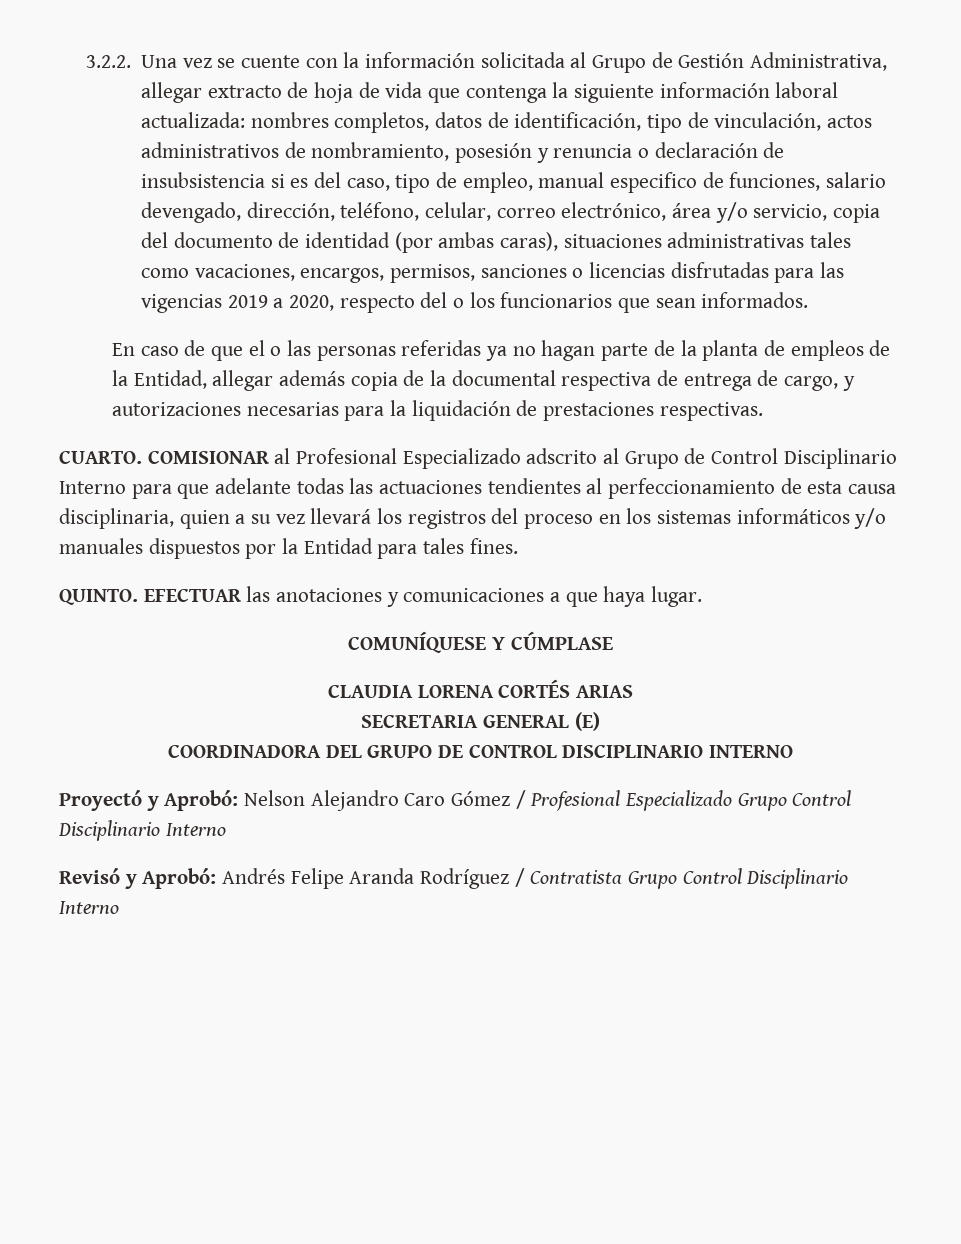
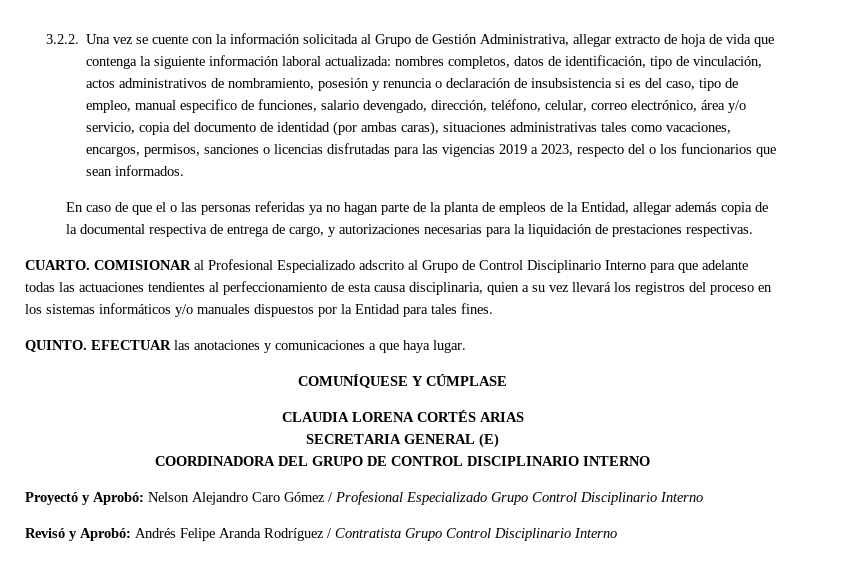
[289,295,335,311] 2020, -> [540,144,573,156] 2023,

